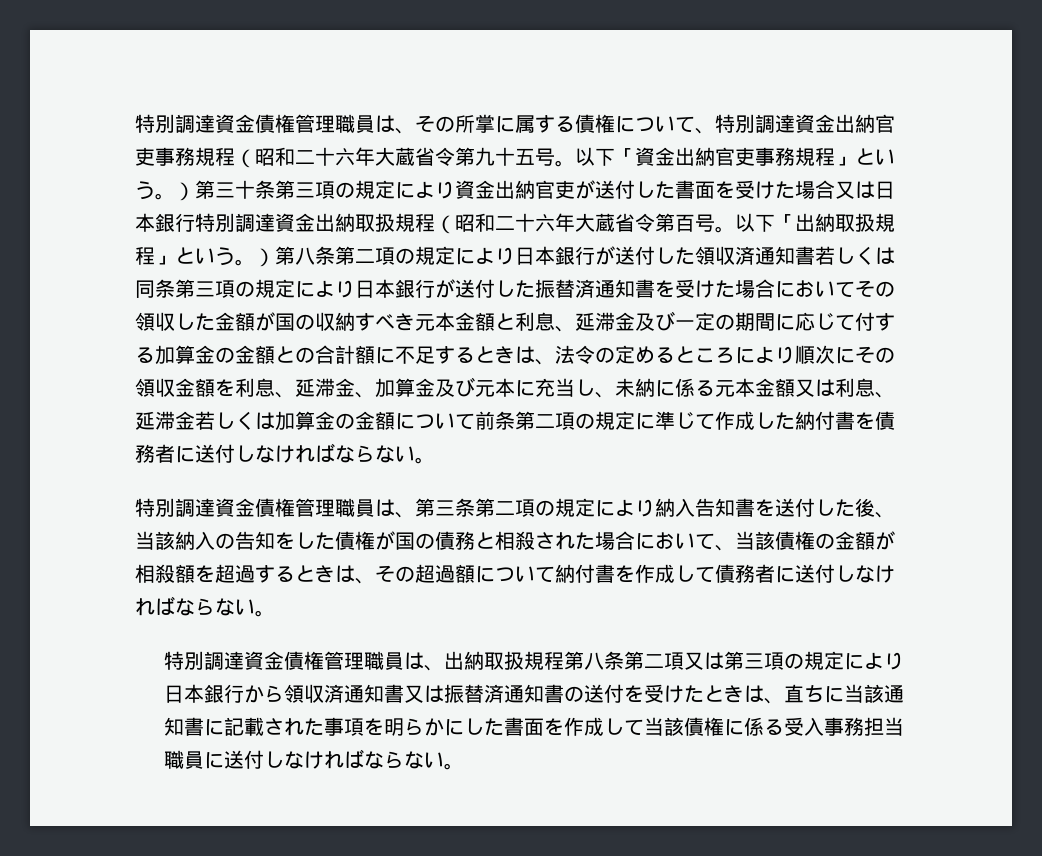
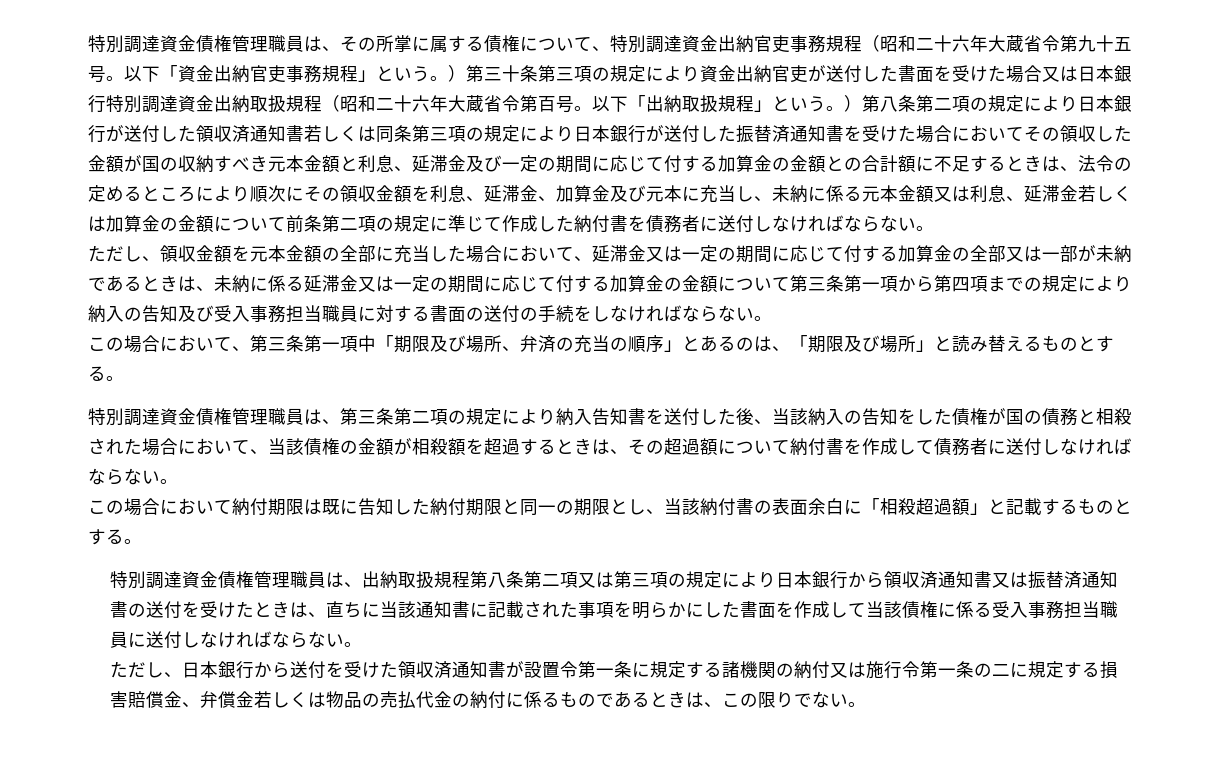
(435, 460) none -> [88,245,1132,263] [88,275,1132,293] [88,305,772,323] [88,335,1114,353] [88,366,124,381] // ただし、領収金額を元本金額の全部に充当した場合において、延滞金又は一定の期間に応じて付する加算金の全部又は一部が未納であるときは、未納に係る延滞金又は一定の期間に応じて付する加算金の金額について第三条第一項から第四項までの規定により納入の告知及び受入事務担当職員に対する書面の送付の手続をしなければならない。 // この場合において、第三条第一項中「期限及び場所、弁済の充当の順序」とあるのは、「期限及び場所」と読み替えるものとする。
(275, 613) none -> [88,498,1132,516] [88,529,142,545] // この場合において納付期限は既に告知した納付期限と同一の期限とし、当該納付書の表面余白に「相殺超過額」と記載するものとする。
(464, 766) none -> [110,661,1119,679] [110,691,867,709] // ただし、日本銀行から送付を受けた領収済通知書が設置令第一条に規定する諸機関の納付又は施行令第一条の二に規定する損害賠償金、弁償金若しくは物品の売払代金の納付に係るものであるときは、この限りでない。

